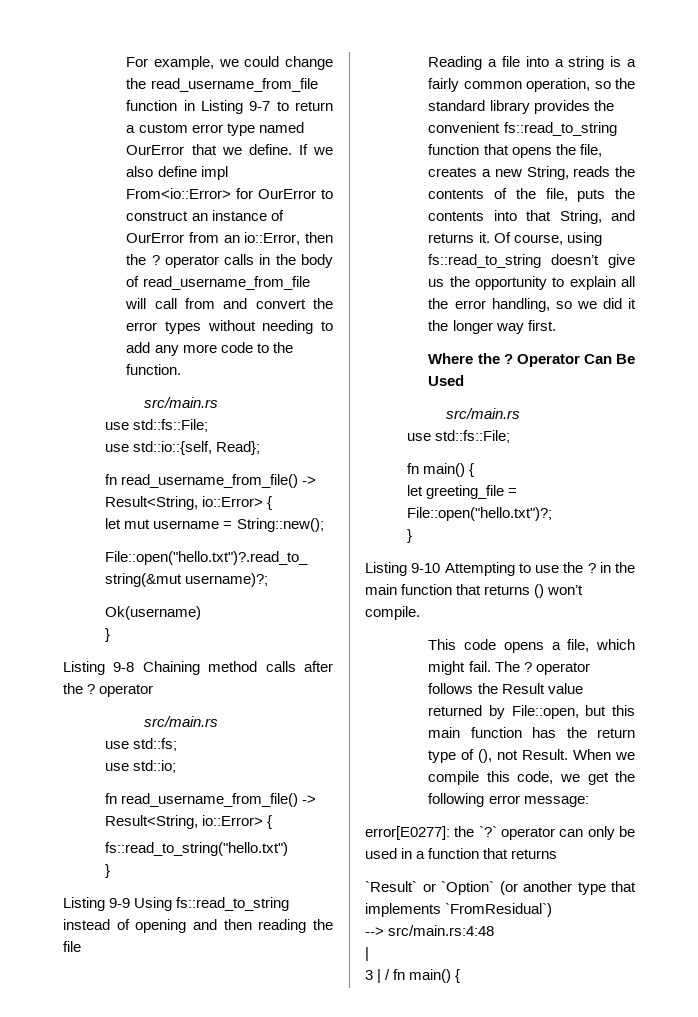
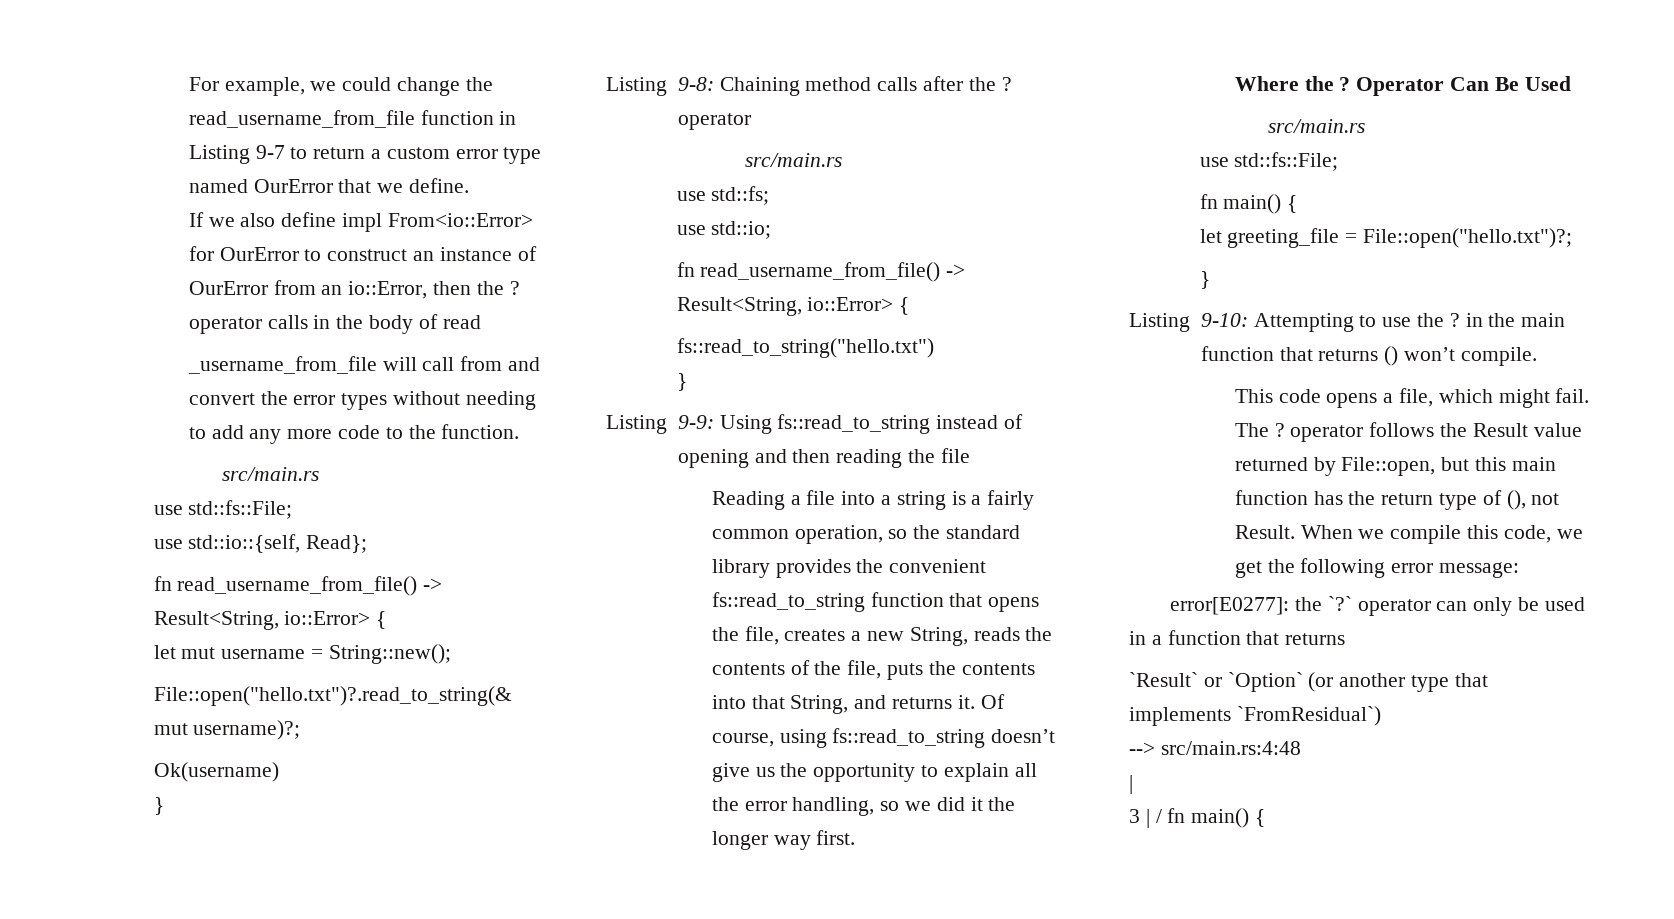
(292, 149) none -> (470, 185) //
[142,276,310,290] read_username_from_file -> [442,315,481,329] [187,356,377,374] read // _username_from_file
[113,662,135,672] 9-8 -> [677,77,714,91] 9-8:
[109,898,131,908] 9-9 -> [677,415,714,429] 9-9:
[411,563,441,573] 9-10 -> [1200,313,1248,327] 9-10:

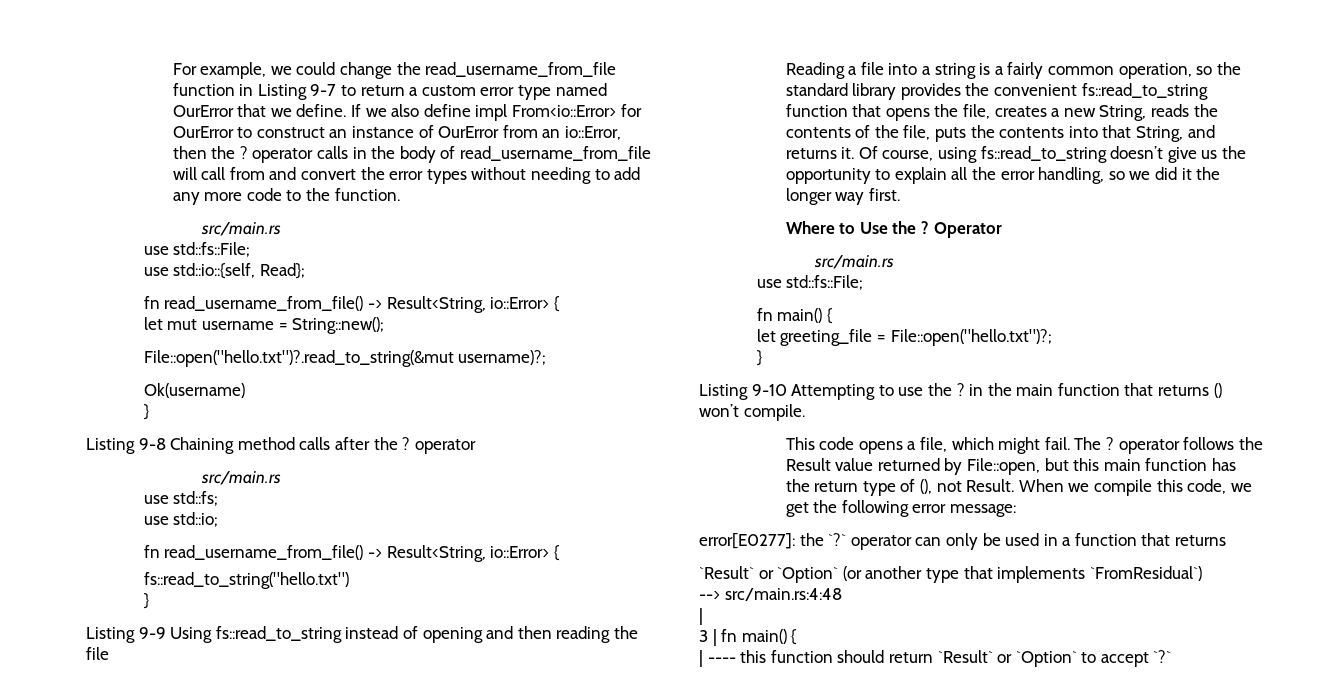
(470, 185) // -> (347, 110) none
[442,315,481,329] [187,356,377,374] read // _username_from_file -> [459,146,651,161] read_username_from_file
[677,77,714,91] 9-8: -> [138,438,166,450] 9-8
[677,415,714,429] 9-9: -> [138,627,166,639] 9-9
(1299, 83) none -> [839,222,888,234] to Use
[1450,76,1571,91] Can Be Used -> (1002, 230) none
[1200,313,1248,327] 9-10: -> [751,384,787,396] 9-10
[1155,808,1266,828] / fn main() { -> [721,629,798,645] [699,650,1172,667] fn main() { // | ---- this function should return `Result` or `Option` to accept `?`

